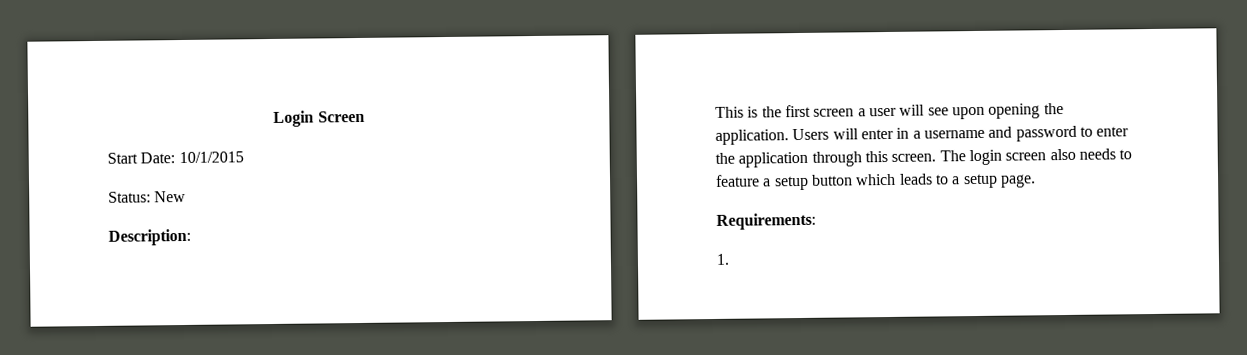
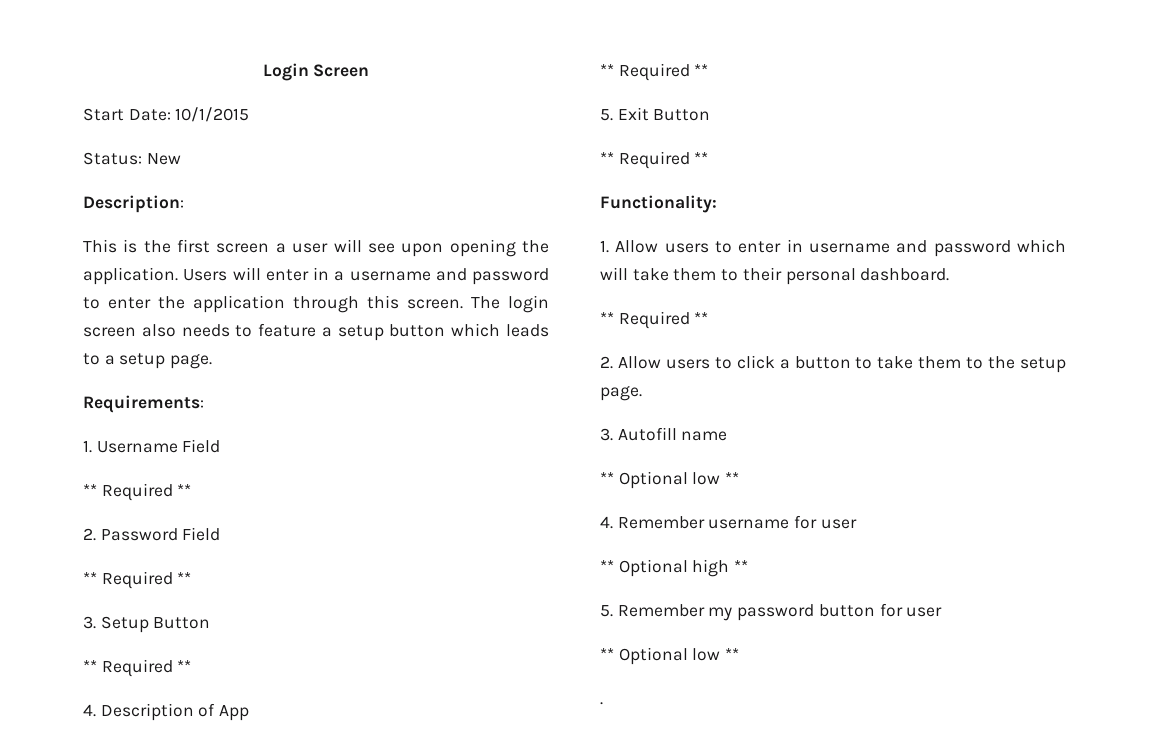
(729, 259) none -> [96,439,221,453] [83,483,192,501] [83,527,221,541] [83,571,192,589] [83,616,211,633] [83,659,192,677] [83,703,250,721] [600,63,709,81] [600,107,711,121] [600,151,709,169] [600,195,717,213] [600,239,1066,257] [600,267,950,285] [600,311,709,329] [600,355,1066,373] [600,386,642,401] [600,427,728,441] [600,471,740,489] [600,515,857,529] [600,559,749,577] [600,603,943,621] [600,647,740,665] [600,702,603,705] Username Field // ** Required ** // 2. Password Field // ** Required ** // 3. Setup Button // ** Required ** // 4. Description of App // ** Required ** // 5. Exit Button // ** Required ** // Functionality: // 1. Allow users to enter in username and password which will take them to their personal dashboard. // ** Required ** // 2. Allow users to click a button to take them to the setup page. // 3. Autofill name // ** Optional low ** // 4. Remember username for user // ** Optional high ** // 5. Remember my password button for user // ** Optional low ** // .

